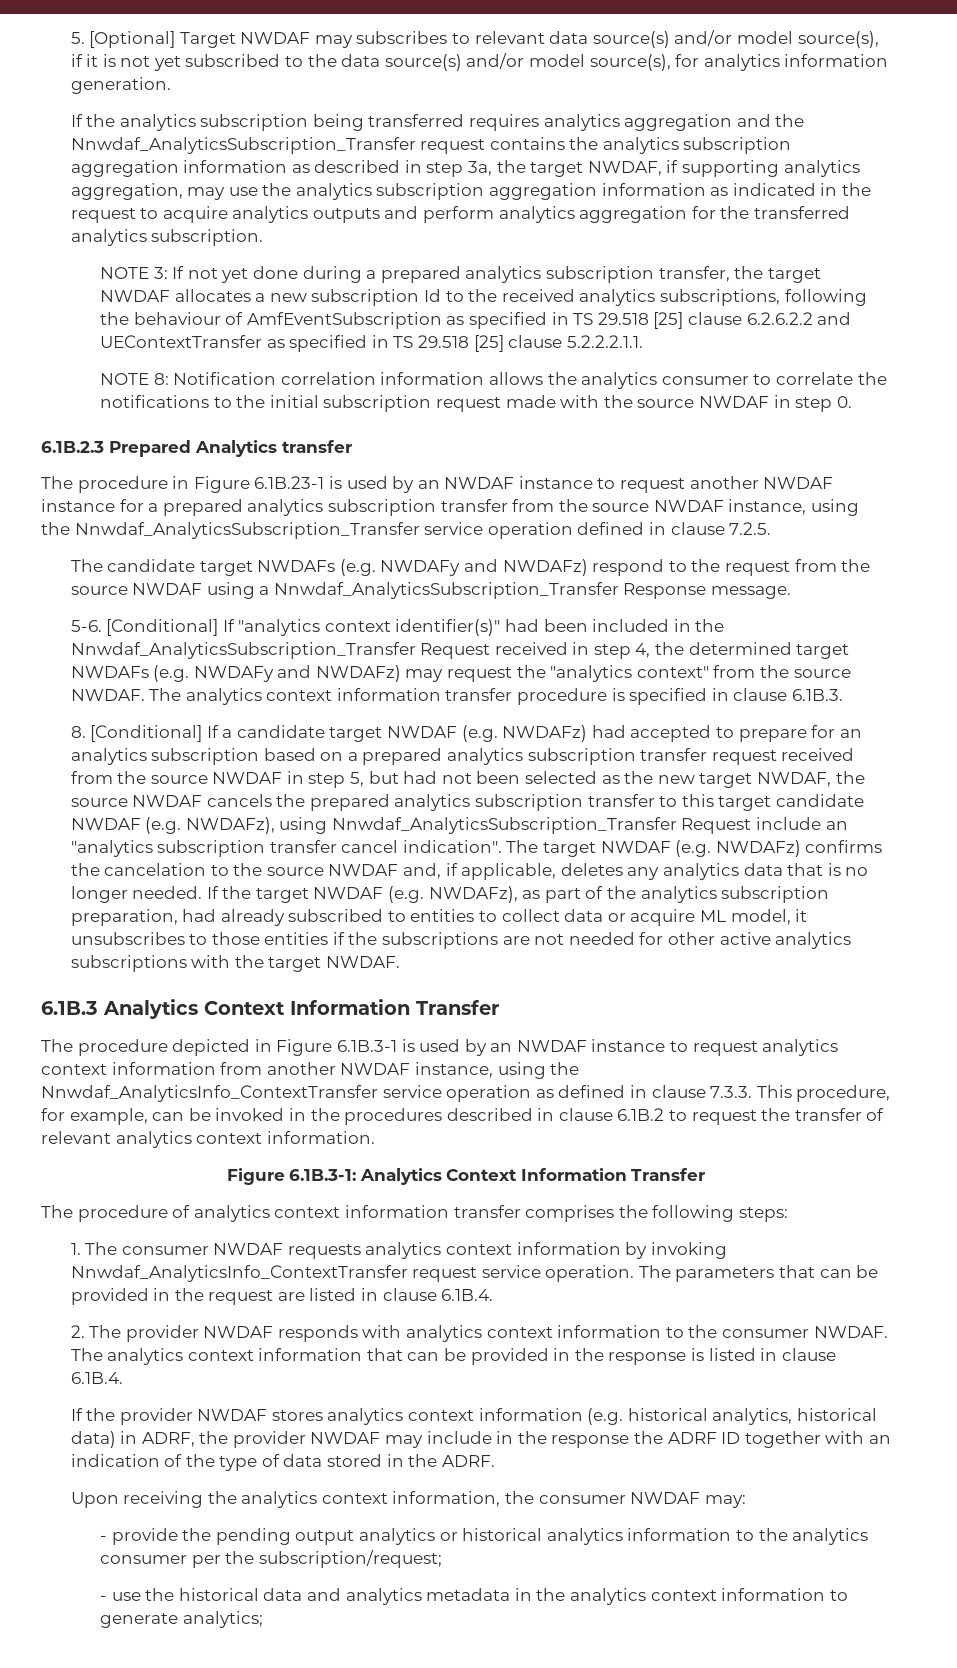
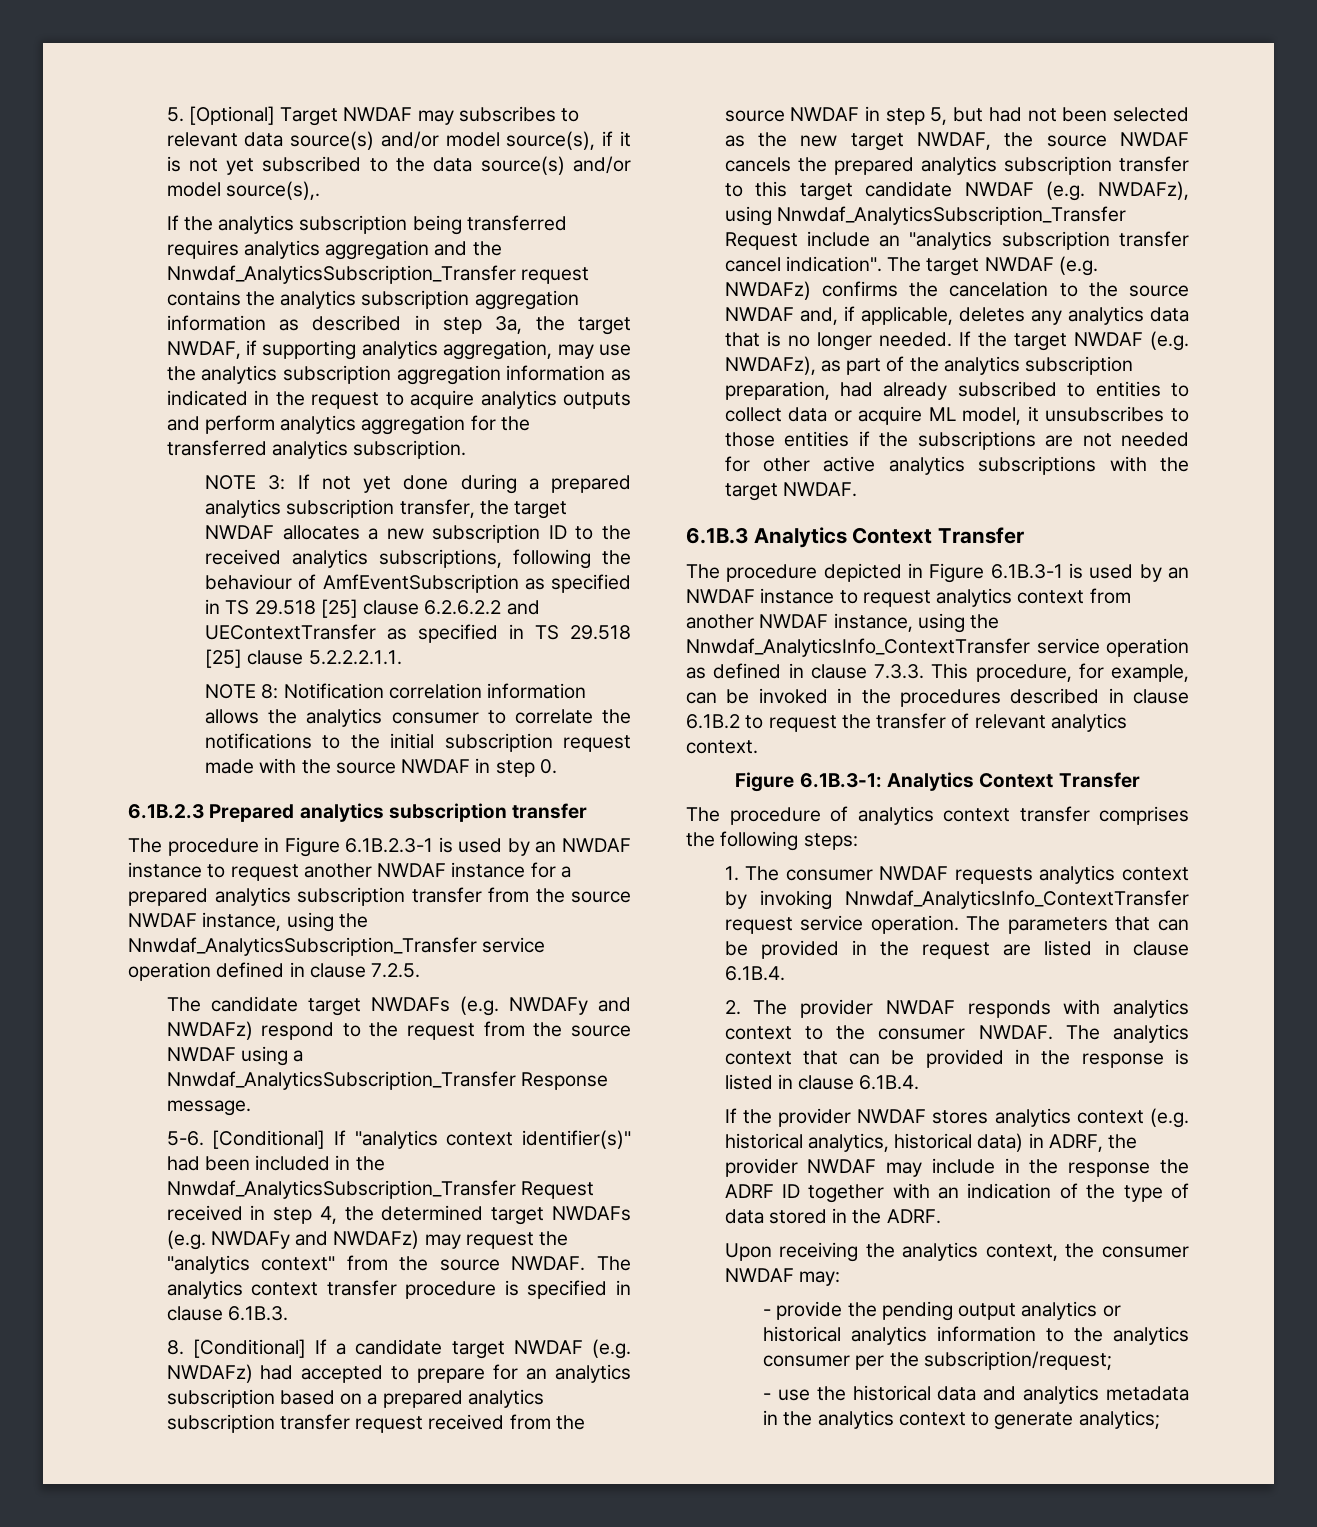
[589,54,889,71] [70,77,171,94] source(s), for analytics information generation. -> [225,181,320,200] source(s),.
[423,289,441,302] Id -> [548,525,567,539] ID
[195,440,277,457] Analytics -> [299,803,507,822] analytics subscription
[254,476,325,489] 6.1B.23-1 -> [345,838,434,853] 6.1B.2.3-1
[336,688,441,701] information -> (319, 1289) none
[290,999,410,1015] Information -> (933, 535) none
[111,1062,216,1075] information -> (1085, 597) none
[196,1131,375,1144] context information. -> [686,740,758,754] context.
[520,1168,627,1181] Information -> (1054, 780) none
[344,1205,449,1218] information -> (1010, 815) none
[516,1242,621,1255] information -> (1189, 874) none
[557,1325,662,1338] information -> (792, 1033) none
[258,1348,363,1361] information -> (792, 1058) none
[478,1408,583,1421] information -> (1144, 1117) none
[321,1491,501,1507] context information, -> [985,1244,1058,1261] context,
[721,1588,826,1601] information -> (966, 1419) none

